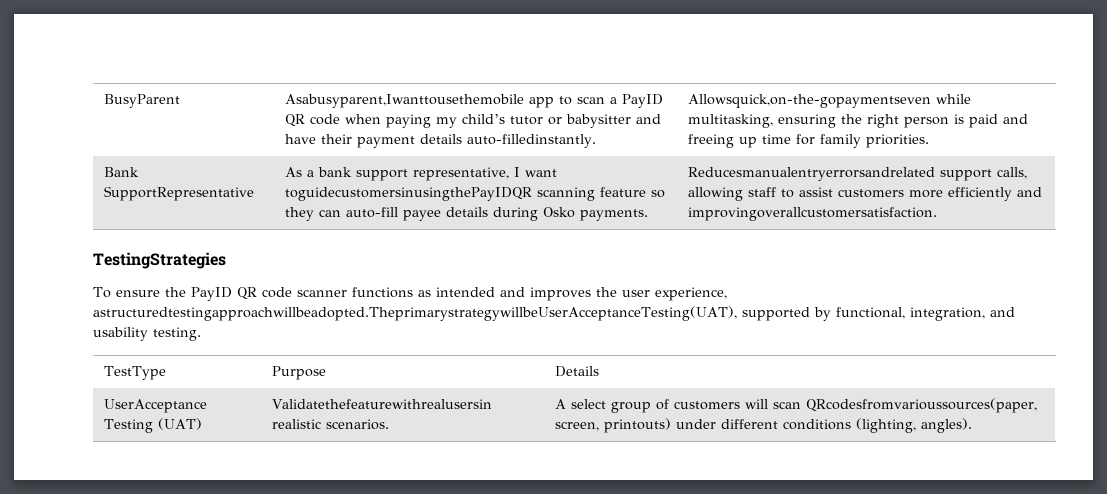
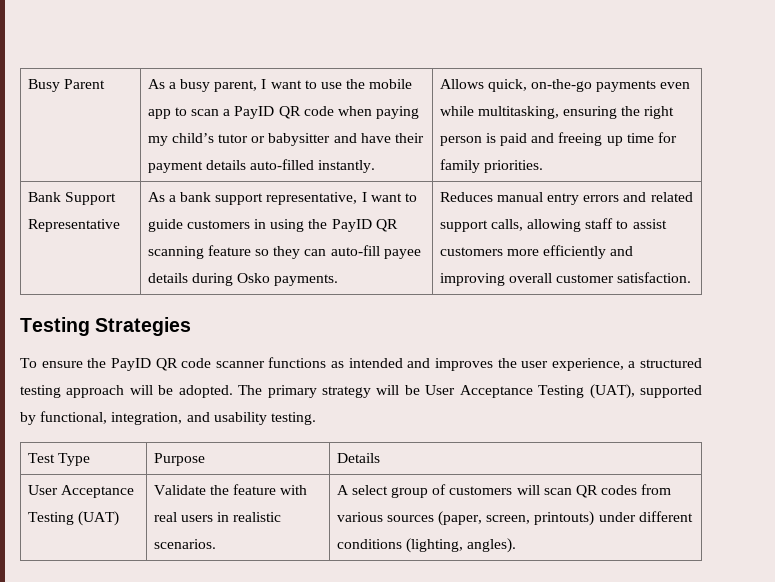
[104,94,181,108] [285,94,525,108] BusyParent | Asabusyparent,Iwanttousethemobile -> [27,79,105,92] [147,79,413,92] Busy Parent | As a busy parent, I want to use the mobile
[467,134,597,148] [688,94,932,108] auto-filledinstantly. | Allowsquick,on-the-gopaymentseven -> [249,159,376,173] [439,79,691,92] auto-filled instantly. | Allows quick, on-the-go payments even
[104,186,255,201] SupportRepresentative -> [64,192,116,205] [27,219,120,232] Support Representative
[285,187,533,201] toguidecustomersinusingthePayIDQR -> [404,193,417,202] [147,219,398,232] to guide customers in using the PayID QR
[688,167,936,181] Reducesmanualentryerrorsandrelated -> [439,192,693,205] Reduces manual entry errors and related
[688,207,938,221] [93,252,226,269] improvingoverallcustomersatisfaction. // TestingStrategies -> [439,272,692,286] [20,317,192,336] improving overall customer satisfaction. // Testing Strategies
[93,306,737,321] astructuredtestingapproachwillbeadopted.TheprimarystrategywillbeUserAcceptanceTesting(UAT), -> [628,358,702,368] [20,384,635,399] a structured testing approach will be adopted. The primary strategy will be User Acceptance Testing (UAT),
[104,366,167,380] TestType -> [27,453,90,466] Test Type
[104,399,208,413] UserAcceptance -> [27,485,134,498] User Acceptance
[272,399,493,409] Validatethefeaturewithrealusersin -> [153,484,308,495] [153,512,229,522] Validate the feature with real users in
[806,398,1038,413] QRcodesfromvarioussources(paper, -> [575,484,672,498] [336,511,482,526] QR codes from various sources (paper,

